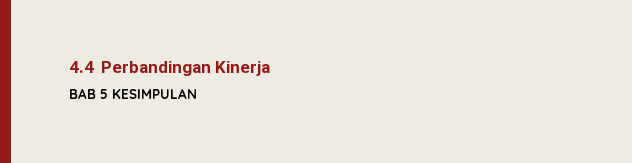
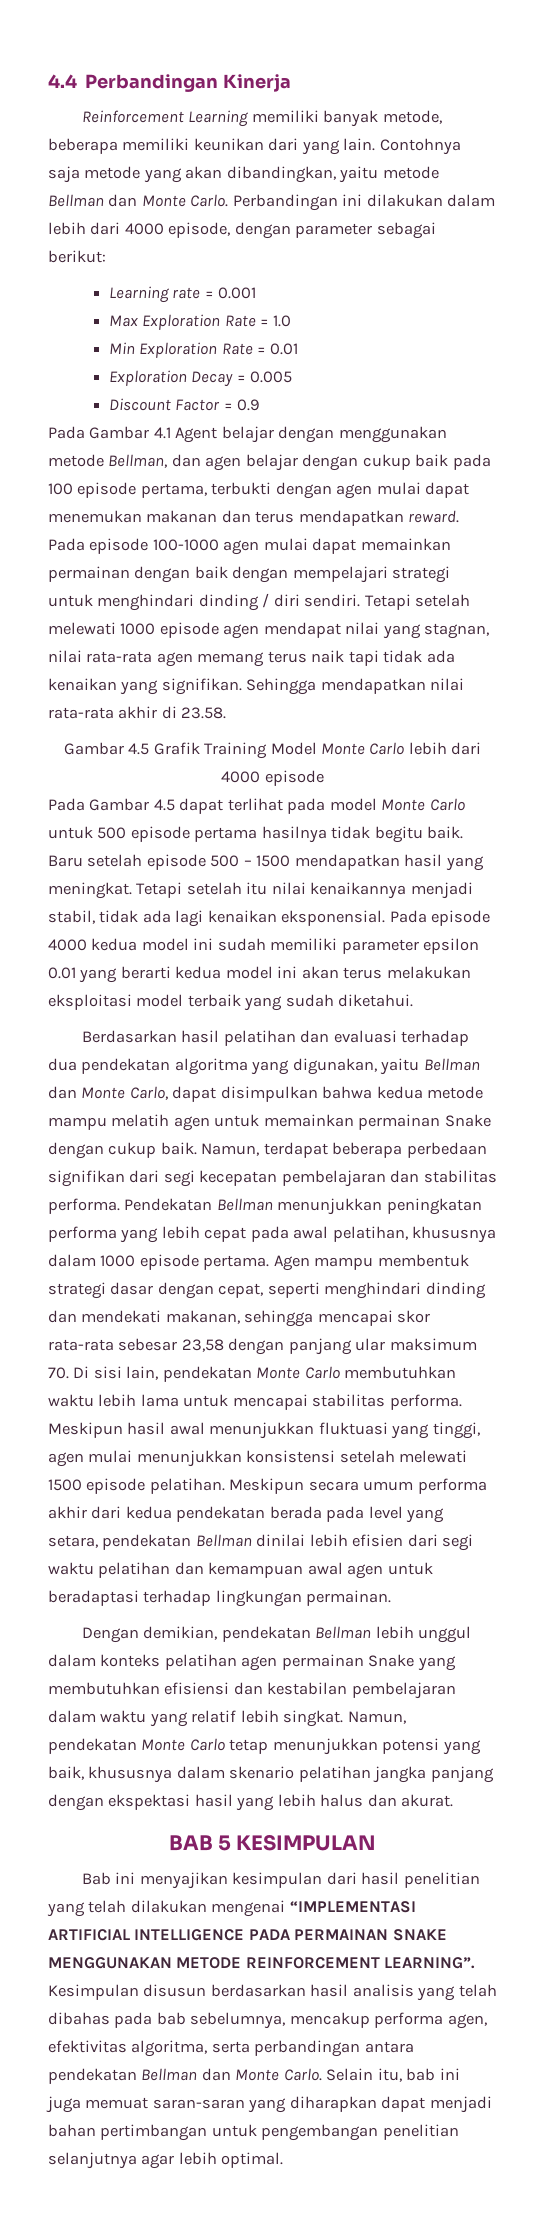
[69,88,197,99] BAB 5 KESIMPULAN -> [81,110,442,127] [48,138,461,155] [48,166,439,183] [48,194,496,211] [48,222,436,239] [48,250,106,263] [108,286,257,303] [108,314,292,330] [108,342,299,358] [108,370,293,387] [108,398,261,411] [48,426,447,443] [48,454,491,471] [48,482,470,499] [48,510,460,526] [48,538,451,555] [48,566,451,583] [48,593,471,611] [48,622,490,639] [48,650,455,667] [48,678,465,695] [48,706,227,719] [63,742,482,759] [221,770,324,786] [48,798,465,814] [48,826,464,843] [48,854,484,871] [48,882,473,899] [48,910,491,927] [48,938,480,954] [48,966,471,983] [48,994,414,1011] [81,1030,470,1046] [48,1058,480,1075] [48,1086,484,1102] [48,1114,491,1131] [48,1142,487,1159] [48,1170,497,1187] [48,1198,482,1215] [48,1226,497,1243] [48,1254,469,1271] [48,1282,486,1299] [48,1310,431,1327] [48,1338,477,1355] [48,1366,457,1382] [48,1394,462,1410] [48,1422,480,1439] [48,1450,468,1467] [48,1478,487,1494] [48,1506,445,1523] [48,1534,474,1551] [48,1562,433,1579] [48,1590,392,1607] [81,1626,472,1643] [48,1654,456,1671] [48,1682,456,1699] [48,1710,406,1727] [48,1738,481,1755] [48,1766,494,1783] [48,1794,454,1811] [168,1834,377,1851] [81,1872,480,1889] [47,1900,416,1917] [48,1929,447,1941] [48,1957,476,1969] [48,1984,497,2001] [48,2012,487,2029] [48,2040,414,2057] [48,2068,460,2084] [46,2096,492,2113] [48,2124,459,2141] [48,2152,284,2169] Reinforcement Learning memiliki banyak metode, beberapa memiliki keunikan dari yang lain. Contohnya saja metode yang akan dibandingkan, yaitu metode Bellman dan Monte Carlo. Perbandingan ini dilakukan dalam lebih dari 4000 episode, dengan parameter sebagai berikut: // Learning rate = 0.001 // Max Exploration Rate = 1.0 // Min Exploration Rate = 0.01 // Exploration Decay = 0.005 // Discount Factor = 0.9 // Pada Gambar 4.1 Agent belajar dengan menggunakan metode Bellman, dan agen belajar dengan cukup baik pada 100 episode pertama, terbukti dengan agen mulai dapat menemukan makanan dan terus mendapatkan reward. Pada episode 100-1000 agen mulai dapat memainkan permainan dengan baik dengan mempelajari strategi untuk menghindari dinding / diri sendiri. Tetapi setelah melewati 1000 episode agen mendapat nilai yang stagnan, nilai rata-rata agen memang terus naik tapi tidak ada kenaikan yang signifikan. Sehingga mendapatkan nilai rata-rata akhir di 23.58. // Gambar 4.5 Grafik Training Model Monte Carlo lebih dari 4000 episode // Pada Gambar 4.5 dapat terlihat pada model Monte Carlo untuk 500 episode pertama hasilnya tidak begitu baik. Baru setelah episode 500 – 1500 mendapatkan hasil yang meningkat. Tetapi setelah itu nilai kenaikannya menjadi stabil, tidak ada lagi kenaikan eksponensial. Pada episode 4000 kedua model ini sudah memiliki parameter epsilon 0.01 yang berarti kedua model ini akan terus melakukan eksploitasi model terbaik yang sudah diketahui. // Berdasarkan hasil pelatihan dan evaluasi terhadap dua pendekatan algoritma yang digunakan, yaitu Bellman dan Monte Carlo, dapat disimpulkan bahwa kedua metode mampu melatih agen untuk memainkan permainan Snake dengan cukup baik. Namun, terdapat beberapa perbedaan signifikan dari segi kecepatan pembelajaran dan stabilitas performa. Pendekatan Bellman menunjukkan peningkatan performa yang lebih cepat pada awal pelatihan, khususnya dalam 1000 episode pertama. Agen mampu membentuk strategi dasar dengan cepat, seperti menghindari dinding dan mendekati makanan, sehingga mencapai skor rata-rata sebesar 23,58 dengan panjang ular maksimum 70. Di sisi lain, pendekatan Monte Carlo membutuhkan waktu lebih lama untuk mencapai stabilitas performa. Meskipun hasil awal menunjukkan fluktuasi yang tinggi, agen mulai menunjukkan konsistensi setelah melewati 1500 episode pelatihan. Meskipun secara umum performa akhir dari kedua pendekatan berada pada level yang setara, pendekatan Bellman dinilai lebih efisien dari segi waktu pelatihan dan kemampuan awal agen untuk beradaptasi terhadap lingkungan permainan. // Dengan demikian, pendekatan Bellman lebih unggul dalam konteks pelatihan agen permainan Snake yang membutuhkan efisiensi dan kestabilan pembelajaran dalam waktu yang relatif lebih singkat. Namun, pendekatan Monte Carlo tetap menunjukkan potensi yang baik, khususnya dalam skenario pelatihan jangka panjang dengan ekspektasi hasil yang lebih halus dan akurat. // BAB 5 KESIMPULAN // Bab ini menyajikan kesimpulan dari hasil penelitian yang telah dilakukan mengenai “IMPLEMENTASI ARTIFICIAL INTELLIGENCE PADA PERMAINAN SNAKE MENGGUNAKAN METODE REINFORCEMENT LEARNING”. Kesimpulan disusun berdasarkan hasil analisis yang telah dibahas pada bab sebelumnya, mencakup performa agen, efektivitas algoritma, serta perbandingan antara pendekatan Bellman dan Monte Carlo. Selain itu, bab ini juga memuat saran-saran yang diharapkan dapat menjadi bahan pertimbangan untuk pengembangan penelitian selanjutnya agar lebih optimal.

